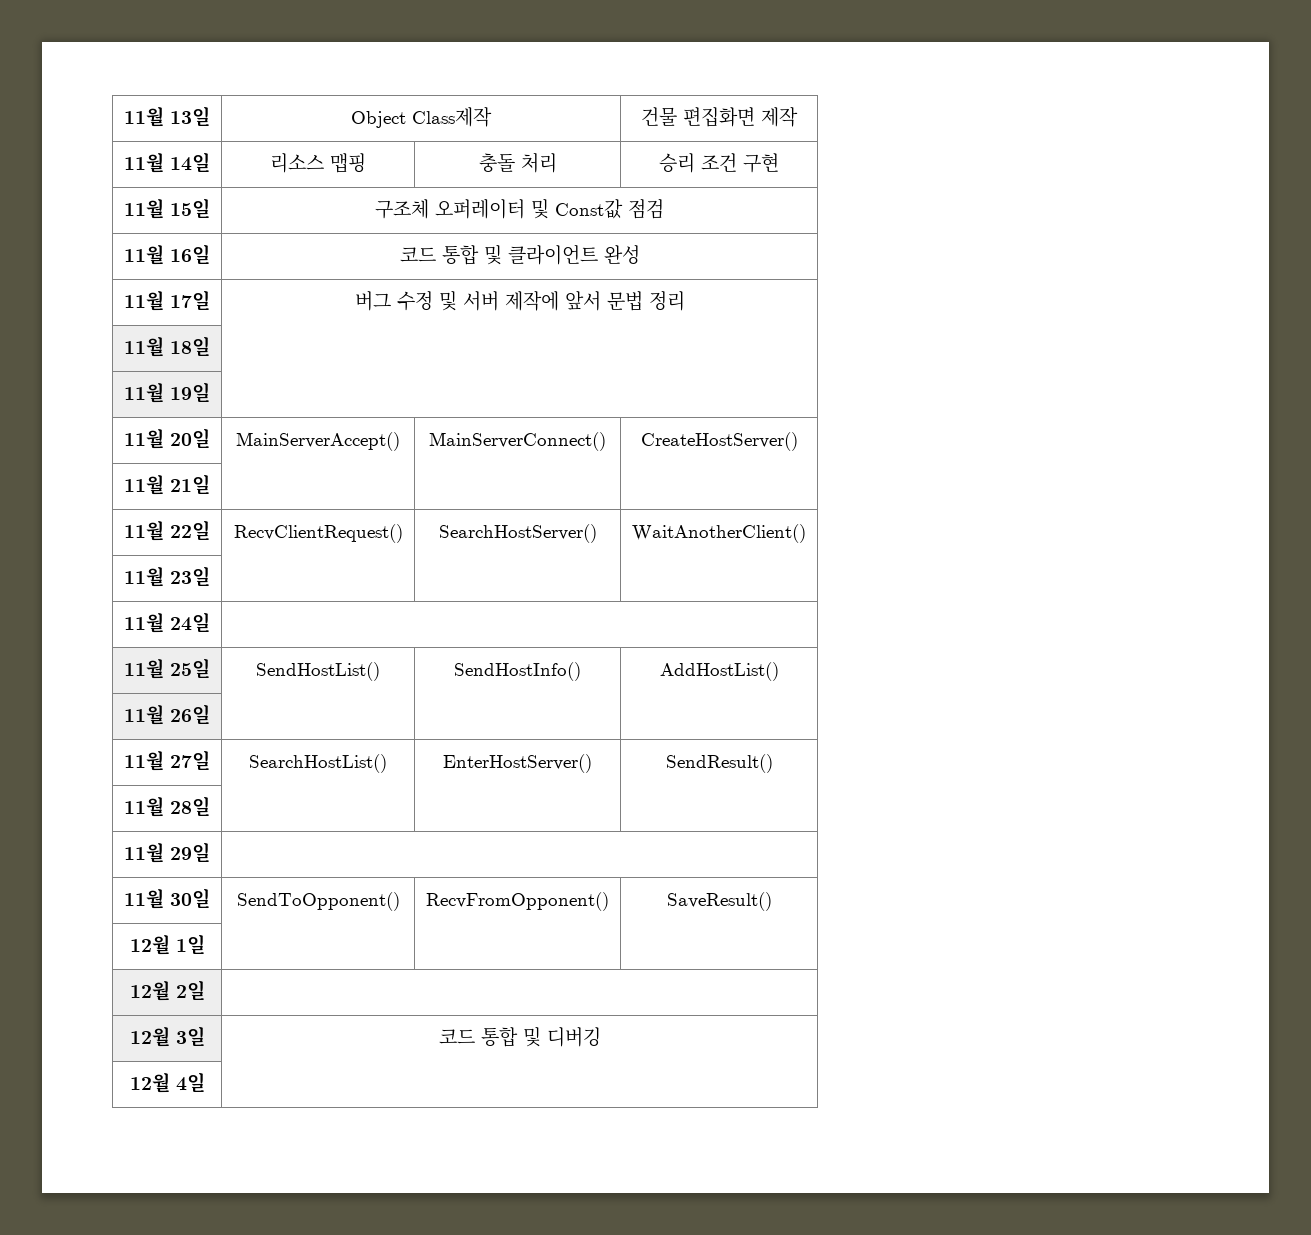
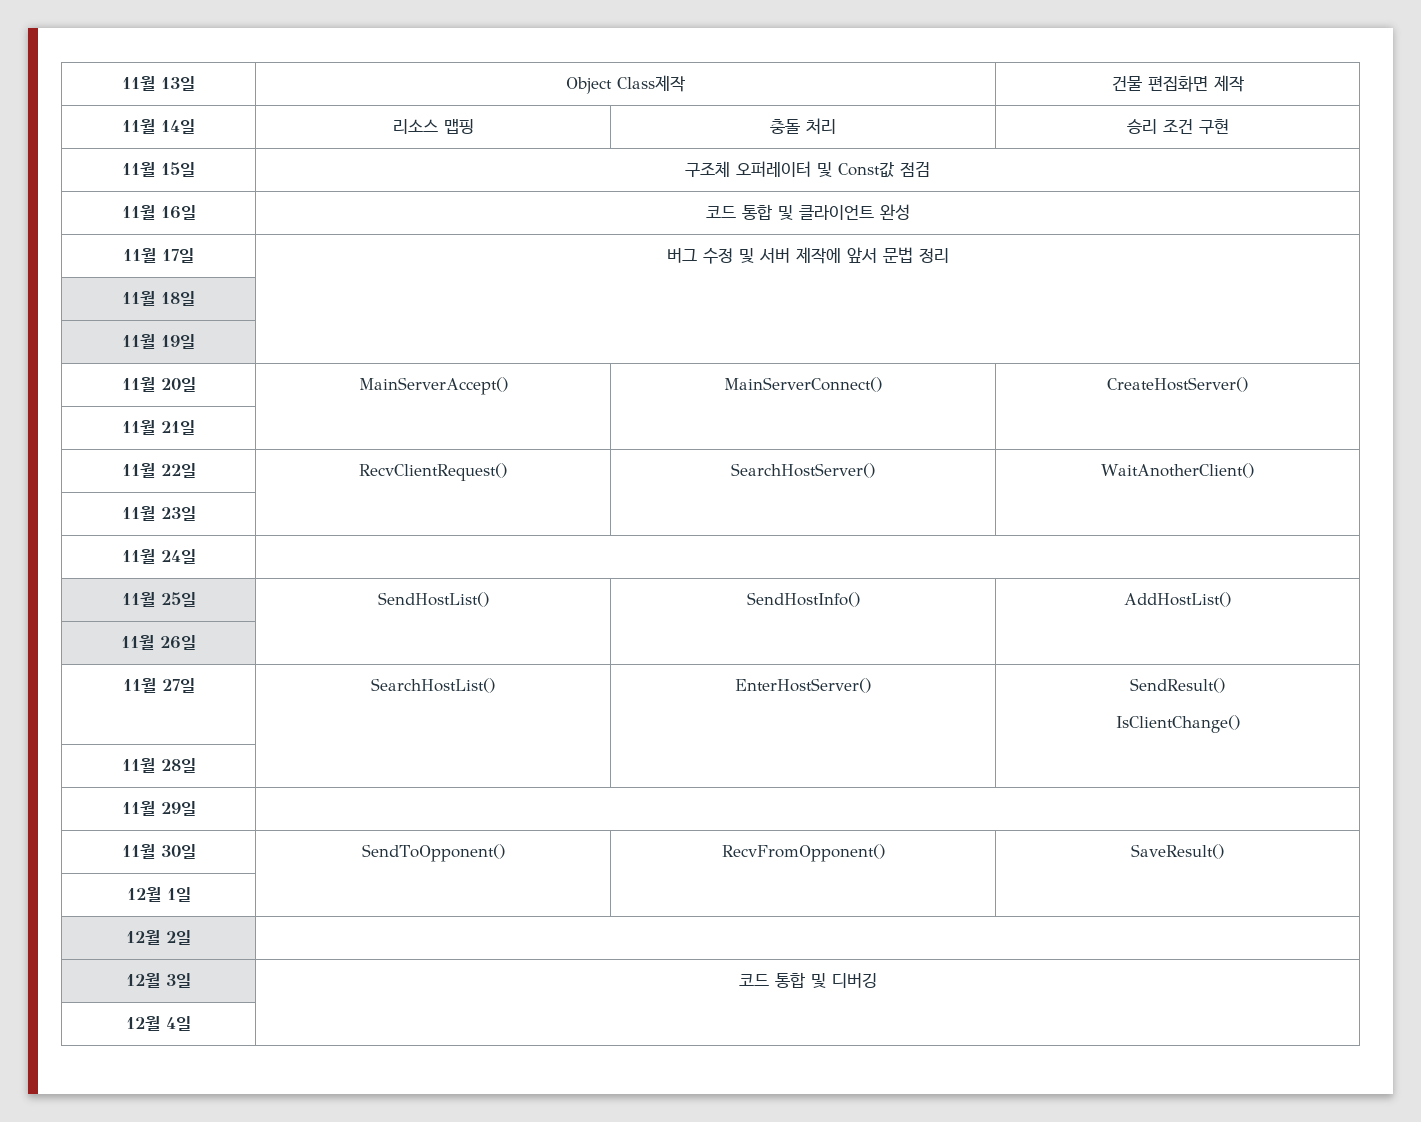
(773, 763) none -> [1115,715,1240,733] // IsClientChange()

